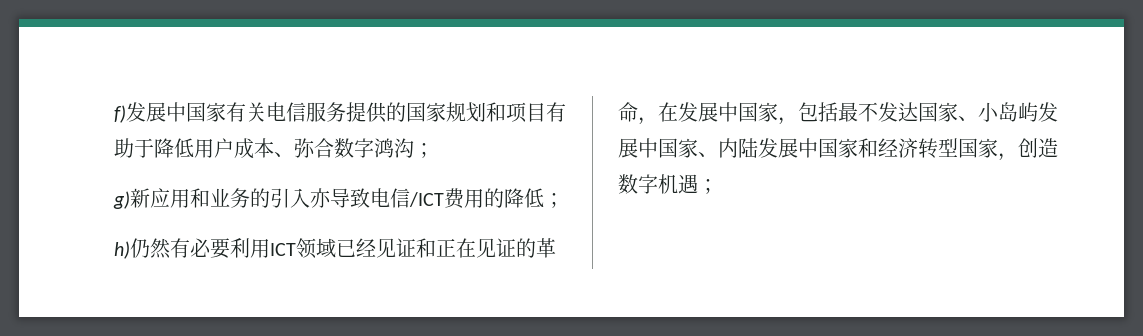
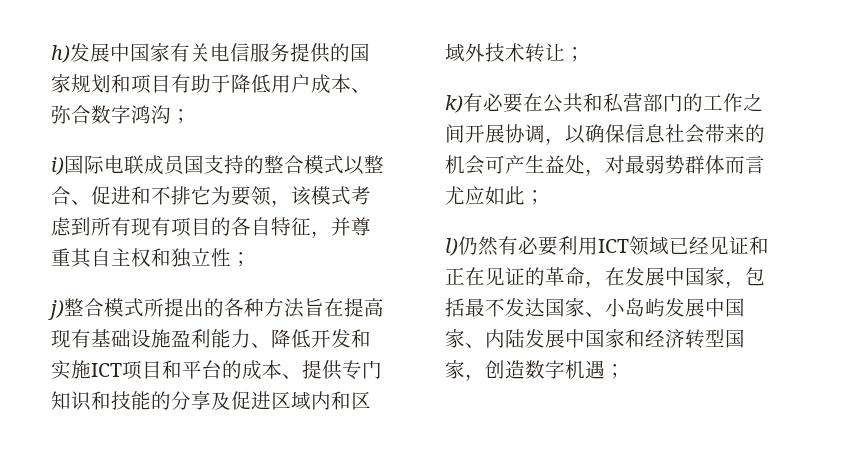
[114,105,126,123] f) -> [51,45,70,63] h)
[113,188,564,209] [114,241,130,259] g)新应用和业务的引入亦导致电信/ICT费用的降低； // h) -> [51,155,384,175] [51,186,371,207] [51,217,371,238] [51,248,251,268] [48,298,384,320] [51,329,371,348] [51,360,382,380] [51,391,371,411] [445,43,585,63] [445,93,763,113] [445,124,765,145] [445,155,765,176] [445,186,545,205] [445,238,458,256] i)国际电联成员国支持的整合模式以整合、促进和不排它为要领，该模式考虑到所有现有项目的各自特征，并尊重其自主权和独立性； // j)整合模式所提出的各种方法旨在提高现有基础设施盈利能力、降低开发和实施ICT项目和平台的成本、提供专门知识和技能的分享及促进区域内和区域外技术转让； // k)有必要在公共和私营部门的工作之间开展协调，以确保信息社会带来的机会可产生益处，对最弱势群体而言尤应如此； // l)

